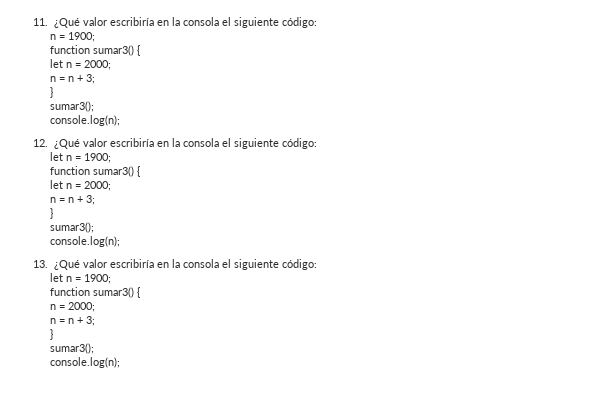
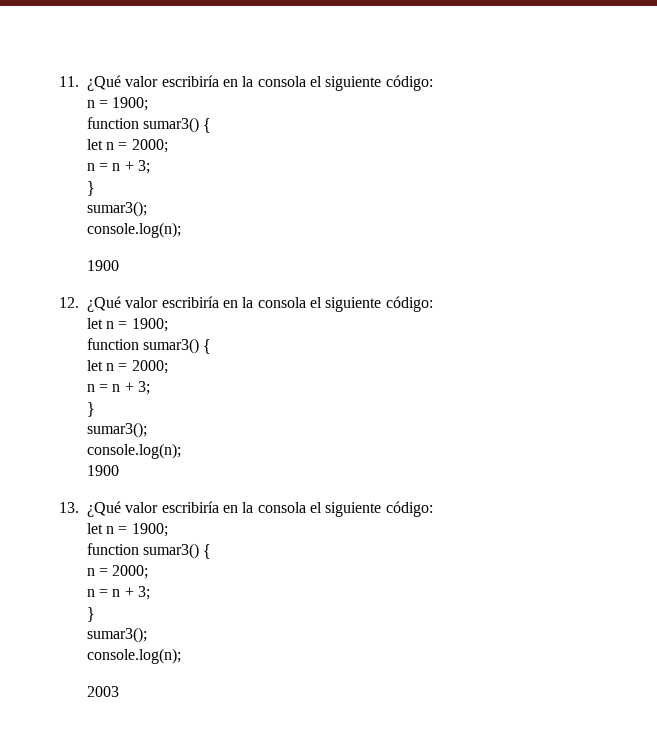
(121, 120) none -> [86,260,119,271] // 1900
(121, 241) none -> [86,465,119,476] // 1900
(121, 362) none -> [86,686,119,697] // 2003

